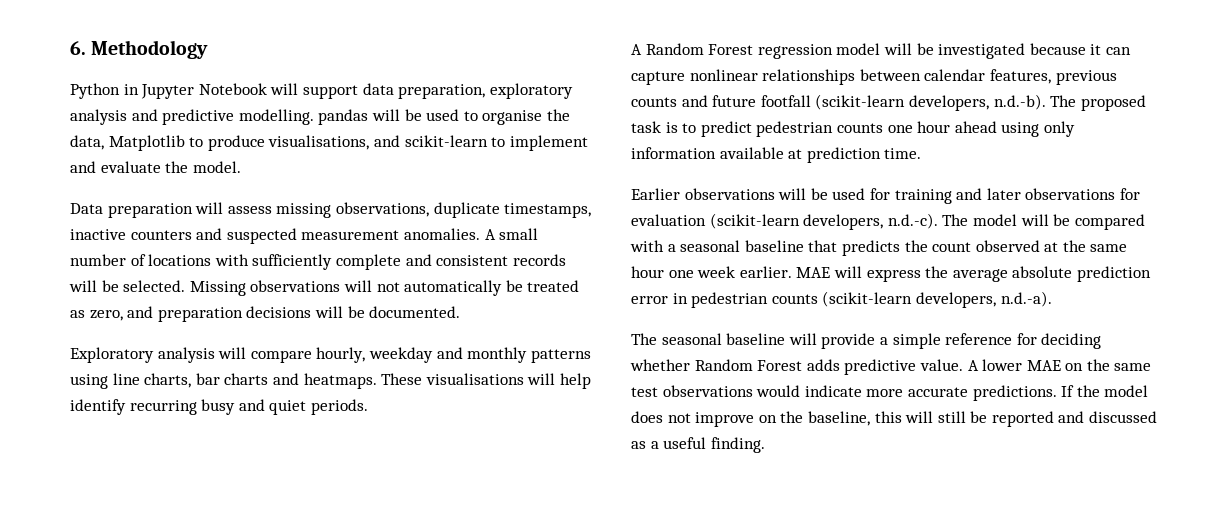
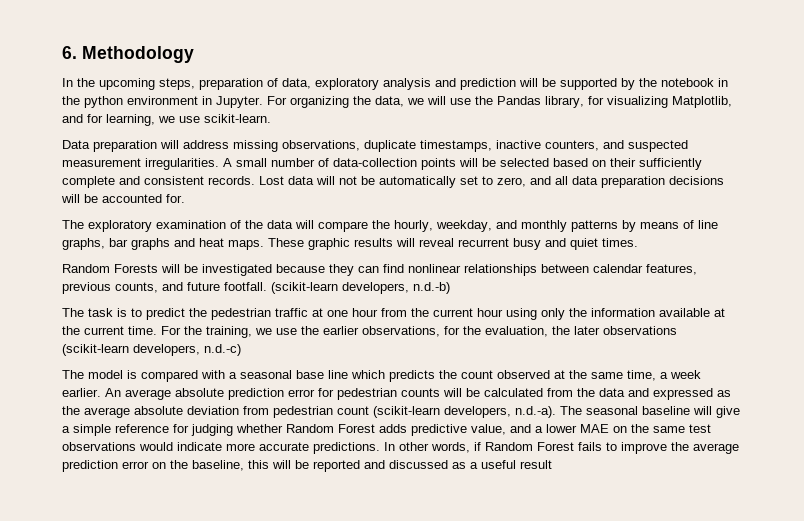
[70,83,573,99] [70,109,570,125] [70,135,588,151] [70,161,241,173] Python in Jupyter Notebook will support data preparation, exploratory analysis and predictive modelling. pandas will be used to organise the data, Matplotlib to produce visualisations, and scikit-learn to implement and evaluate the model. -> [62,78,728,90] [62,96,732,108] [62,114,271,126] In the upcoming steps, preparation of data, exploratory analysis and prediction will be supported by the notebook in the python environment in Jupyter. For organizing the data, we will use the Pandas library, for visualizing Matplotlib, and for learning, we use scikit-learn.
[227,206,272,214] assess -> [183,140,229,149] address
[130,230,192,240] counters -> [545,140,599,151] counters,
[403,228,480,240] anomalies. -> [145,158,219,170] irregularities.
[148,254,566,270] [69,280,580,296] [70,306,461,322] [70,347,591,363] [70,373,591,389] [70,399,368,415] [631,43,881,59] locations with sufficiently complete and consistent records will be selected. Missing observations will not automatically be treated as zero, and preparation decisions will be documented. // Exploratory analysis will compare hourly, weekday and monthly patterns using line charts, bar charts and heatmaps. These visualisations will help identify recurring busy and quiet periods. // A Random Forest regression model -> [333,158,702,170] [62,176,724,188] [61,194,185,203] [62,220,718,232] [62,238,638,250] [62,264,158,273] data-collection points will be selected based on their sufficiently complete and consistent records. Lost data will not be automatically set to zero, and all data preparation decisions will be accounted for. // The exploratory examination of the data will compare the hourly, weekday, and monthly patterns by means of line graphs, bar graphs and heat maps. These graphic results will reveal recurrent busy and quiet times. // Random Forests
[1090,44,1131,55] [631,71,685,85] it can capture -> [329,264,404,276] they can find
[631,97,677,107] counts -> [115,282,158,293] counts,
[760,94,1146,111] footfall (scikit-learn developers, n.d.-b). The proposed -> [224,282,450,294] [62,308,84,317] footfall. (scikit-learn developers, n.d.-b) // The
[756,121,997,137] pedestrian counts one hour ahead -> [189,308,503,320] the pedestrian traffic at one hour from the current hour
(1075, 129) none -> [569,308,587,317] the
[806,147,881,163] prediction -> [62,326,124,335] the current
[631,188,1140,204] [631,213,938,230] // Earlier observations will be used for training and later observations for evaluation (scikit-learn developers, n.d.-c). -> [161,326,677,338] [62,344,241,356] For the training, we use the earlier observations, for the evaluation, the later observations (scikit-learn developers, n.d.-c) //
[1020,214,1071,226] will be -> [127,370,137,379] is
[744,240,838,252] baseline that -> [296,370,385,379] base line which
[631,266,949,282] hour one week earlier. MAE will express the -> [627,370,701,381] [62,388,121,397] time, a week earlier. An
[672,292,818,308] in pedestrian counts -> [318,388,731,400] [62,406,369,418] for pedestrian counts will be calculated from the data and expressed as the average absolute deviation from pedestrian count
(1052, 299) // -> (556, 412) none
[821,333,876,349] provide -> [716,406,740,418] give
[1041,333,1102,349] deciding -> [191,424,233,436] judging
[919,359,979,371] value. A -> [471,424,543,435] value, and a
[1061,385,1149,397] [631,411,755,427] If the model does not improve -> [384,442,739,454] [62,460,149,472] In other words, if Random Forest fails to improve the average prediction error
[937,411,966,423] still -> (291, 464) none
[710,437,765,453] finding. -> [520,460,552,469] result

